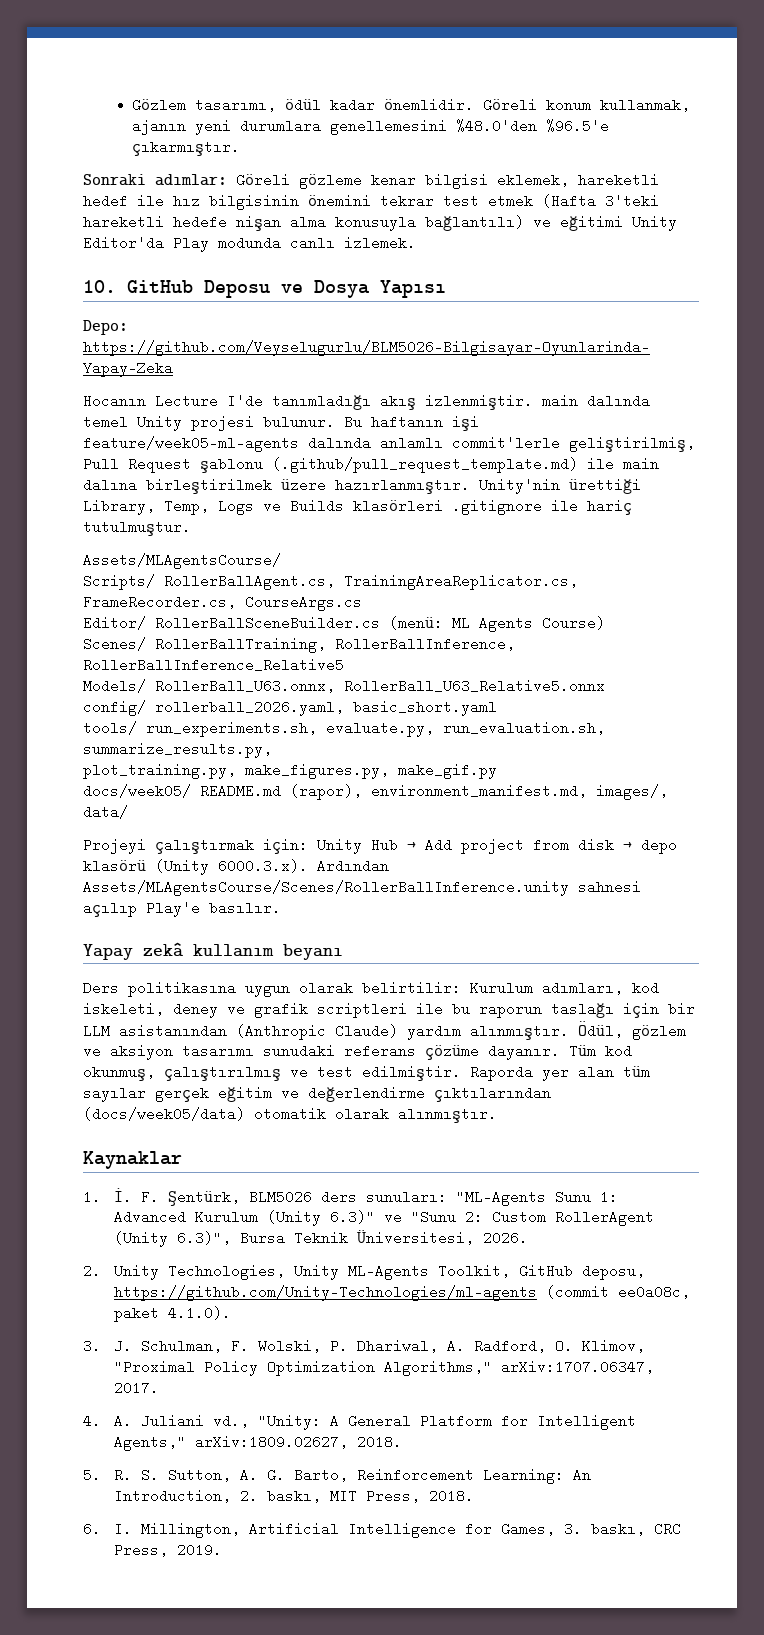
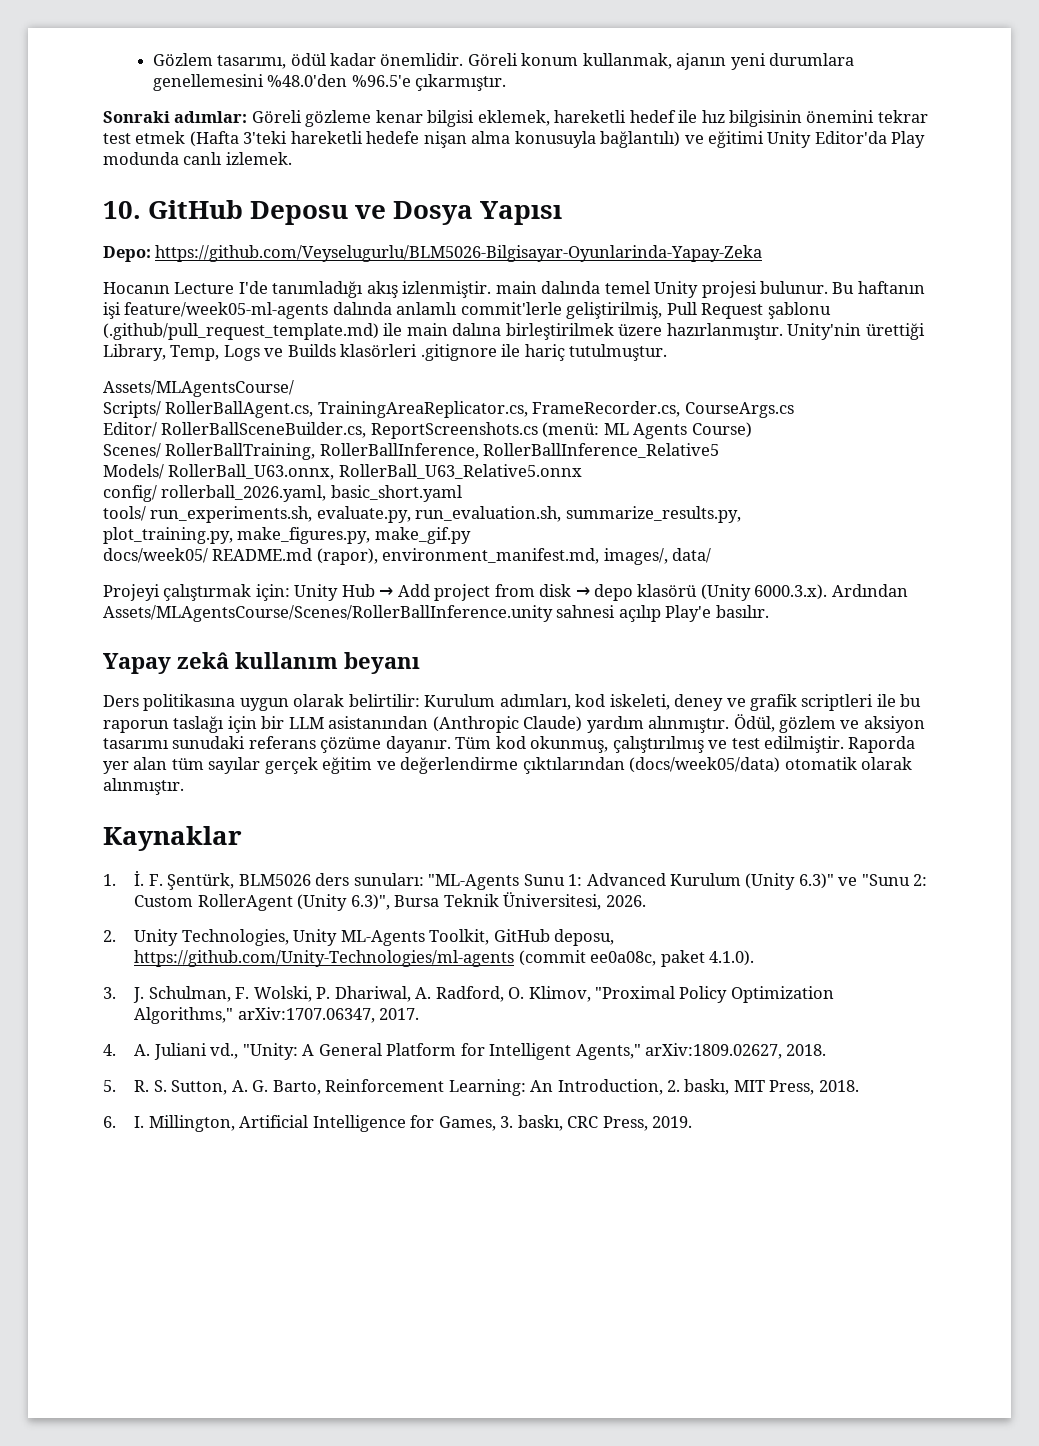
[155,616,380,630] RollerBallSceneBuilder.cs -> [161,422,538,439] RollerBallSceneBuilder.cs, ReportScreenshots.cs

